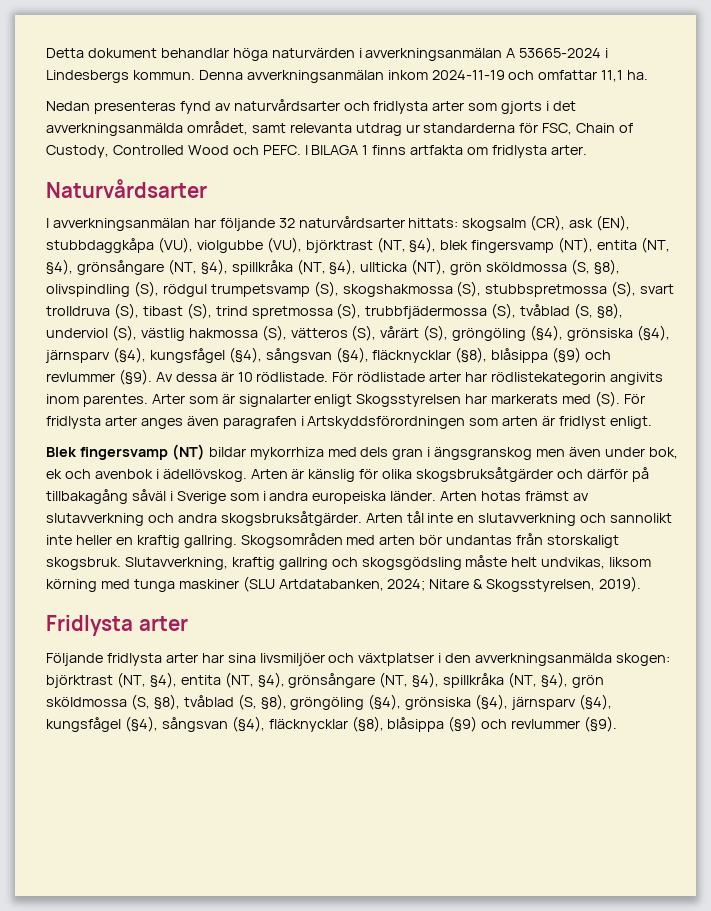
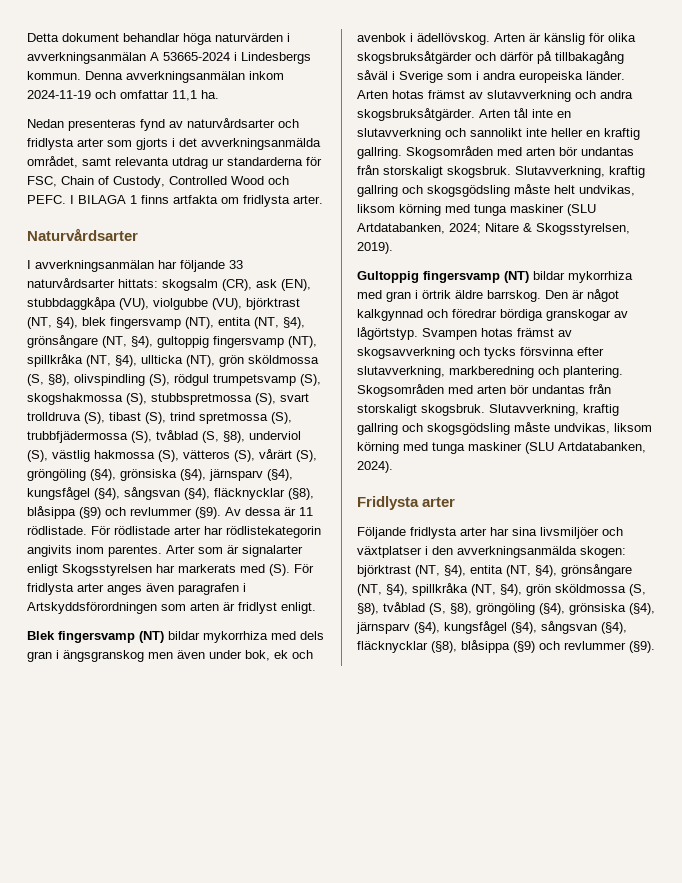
[278,218,295,228] 32 -> [229,260,243,269] 33
(228, 267) none -> [157,336,317,348] gultoppig fingersvamp (NT),
[237,372,253,382] 10 -> [299,507,313,516] 11
(642, 584) none -> [357,271,633,283] [357,289,619,302] [357,309,628,321] [357,327,572,340] [357,347,604,359] [357,366,623,378] [357,384,611,397] [357,404,619,416] [357,422,652,435] [357,442,646,454] [357,461,393,473] // Gultoppig fingersvamp (NT) bildar mykorrhiza med gran i örtrik äldre barrskog. Den är något kalkgynnad och föredrar bördiga granskogar av lågörtstyp. Svampen hotas främst av skogsavverkning och tycks försvinna efter slutavverkning, markberedning och plantering. Skogsområden med arten bör undantas från storskaligt skogsbruk. Slutavverkning, kraftig gallring och skogsgödsling måste undvikas, liksom körning med tunga maskiner (SLU Artdatabanken, 2024).

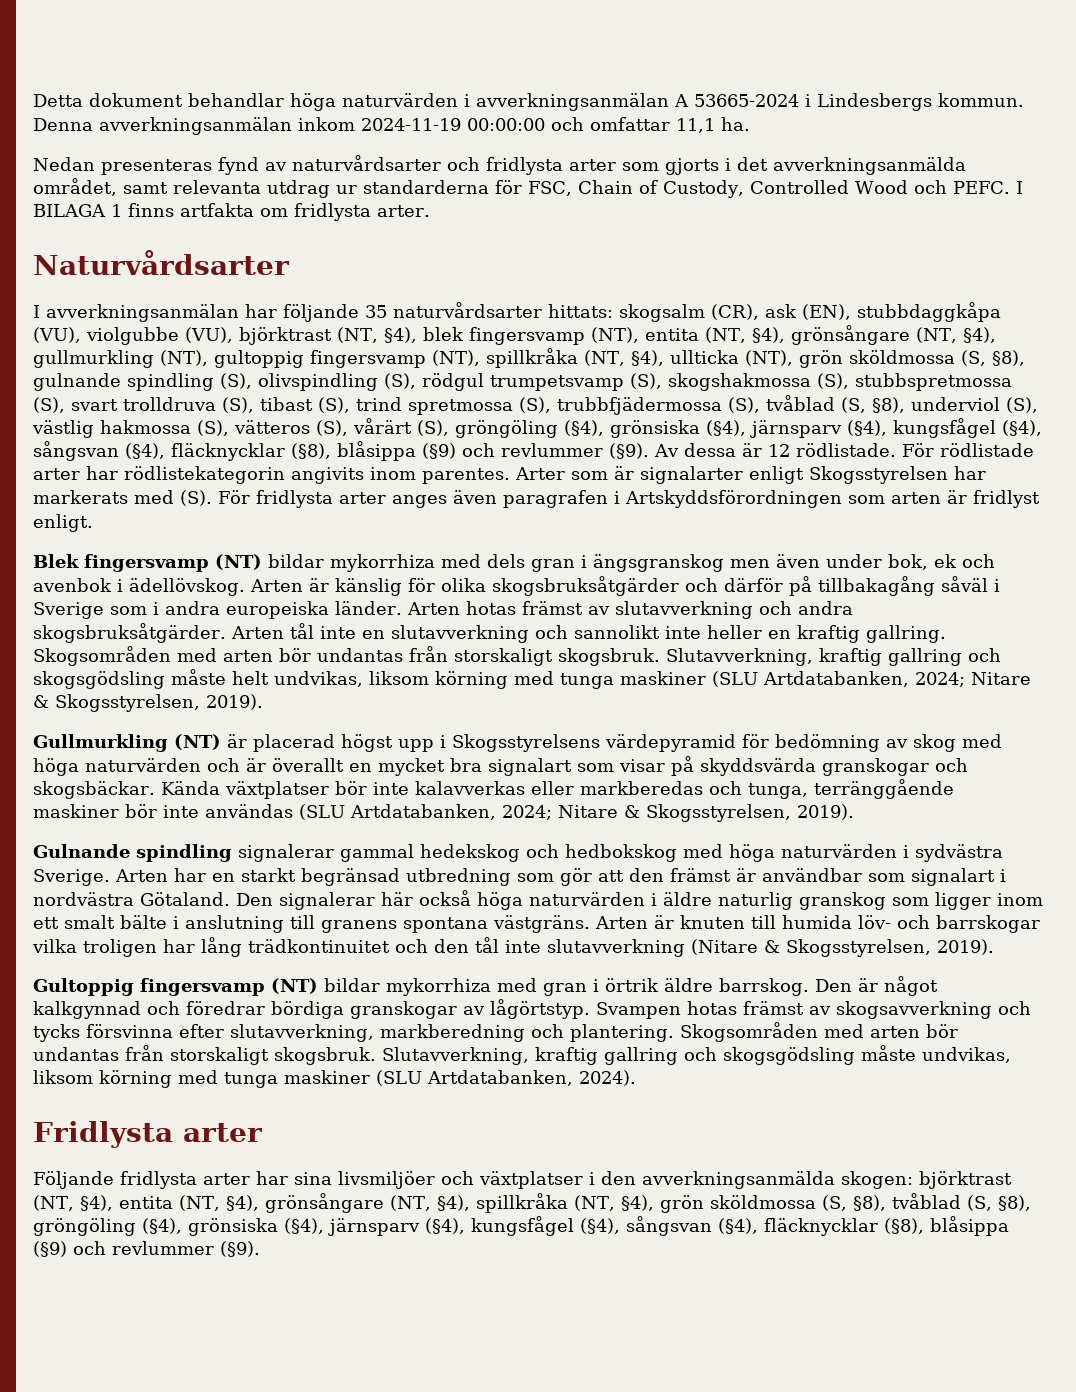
(91, 94) none -> [467,118,545,131] 00:00:00
[229,260,243,269] 33 -> [365,305,387,318] 35
(153, 342) none -> [33,350,208,368] gullmurkling (NT),
(70, 380) none -> [33,373,252,391] gulnande spindling (S),
[299,507,313,516] 11 -> [767,444,790,457] 12
(393, 248) none -> [33,734,1002,752] [33,756,968,776] [33,779,954,799] [33,804,854,822] [33,844,1003,862] [33,868,1006,886] [33,890,1043,910] [33,915,1040,933] [32,937,994,957] // Gullmurkling (NT) är placerad högst upp i Skogsstyrelsens värdepyramid för bedömning av skog med höga naturvärden och är överallt en mycket bra signalart som visar på skyddsvärda granskogar och skogsbäckar. Kända växtplatser bör inte kalavverkas eller markberedas och tunga, terränggående maskiner bör inte användas (SLU Artdatabanken, 2024; Nitare & Skogsstyrelsen, 2019). // Gulnande spindling signalerar gammal hedekskog och hedbokskog med höga naturvärden i sydvästra Sverige. Arten har en starkt begränsad utbredning som gör att den främst är användbar som signalart i nordvästra Götaland. Den signalerar här också höga naturvärden i äldre naturlig granskog som ligger inom ett smalt bälte i anslutning till granens spontana västgräns. Arten är knuten till humida löv- och barrskogar vilka troligen har lång trädkontinuitet och den tål inte slutavverkning (Nitare & Skogsstyrelsen, 2019).

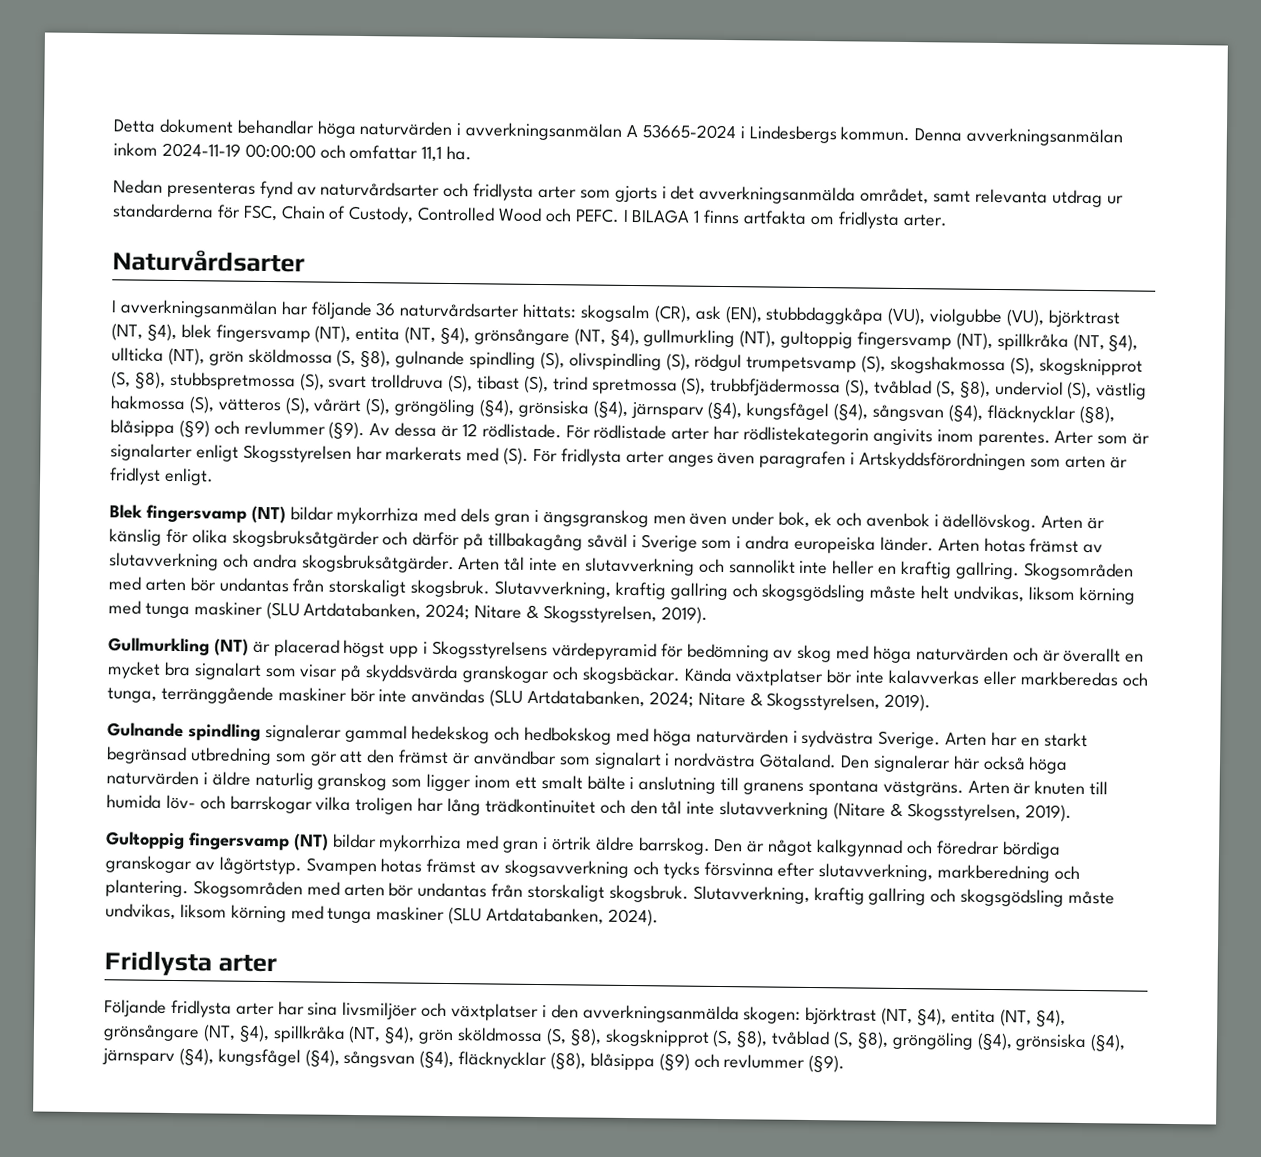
[365,305,387,318] 35 -> [375,302,397,317] 36
(849, 381) none -> [1038,357,1143,376] [111,371,166,389] skogsknipprot (S, §8),
(886, 1203) none -> [604,1028,769,1048] skogsknipprot (S, §8),

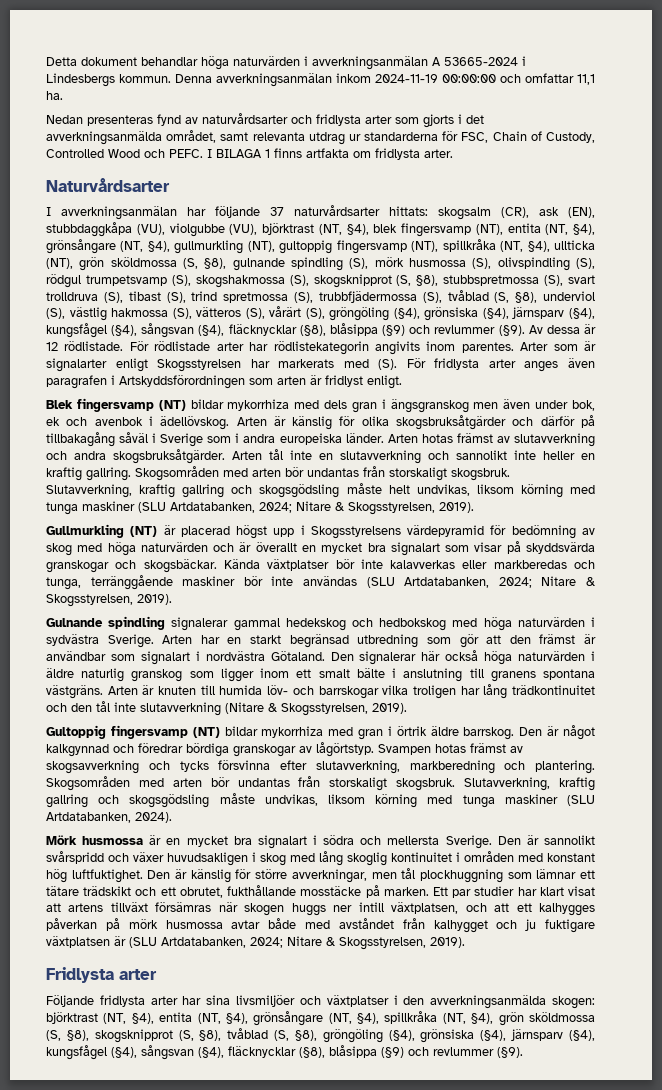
[375,302,397,317] 36 -> [270,207,284,216] 37
(565, 360) none -> [374,257,492,269] mörk husmossa (S),
(659, 917) none -> [46,835,596,849] [46,851,595,866] [46,868,595,883] [46,885,596,898] [46,902,595,916] [46,918,595,933] [46,936,465,950] // Mörk husmossa är en mycket bra signalart i södra och mellersta Sverige. Den är sannolikt svårspridd och växer huvudsakligen i skog med lång skoglig kontinuitet i områden med konstant hög luftfuktighet. Den är känslig för större avverkningar, men tål plockhuggning som lämnar ett tätare trädskikt och ett obrutet, fukthållande mosstäcke på marken. Ett par studier har klart visat att artens tillväxt försämras när skogen huggs ner intill växtplatsen, och att ett kalhygges påverkan på mörk husmossa avtar både med avståndet från kalhygget och ju fuktigare växtplatsen är (SLU Artdatabanken, 2024; Nitare & Skogsstyrelsen, 2019).

